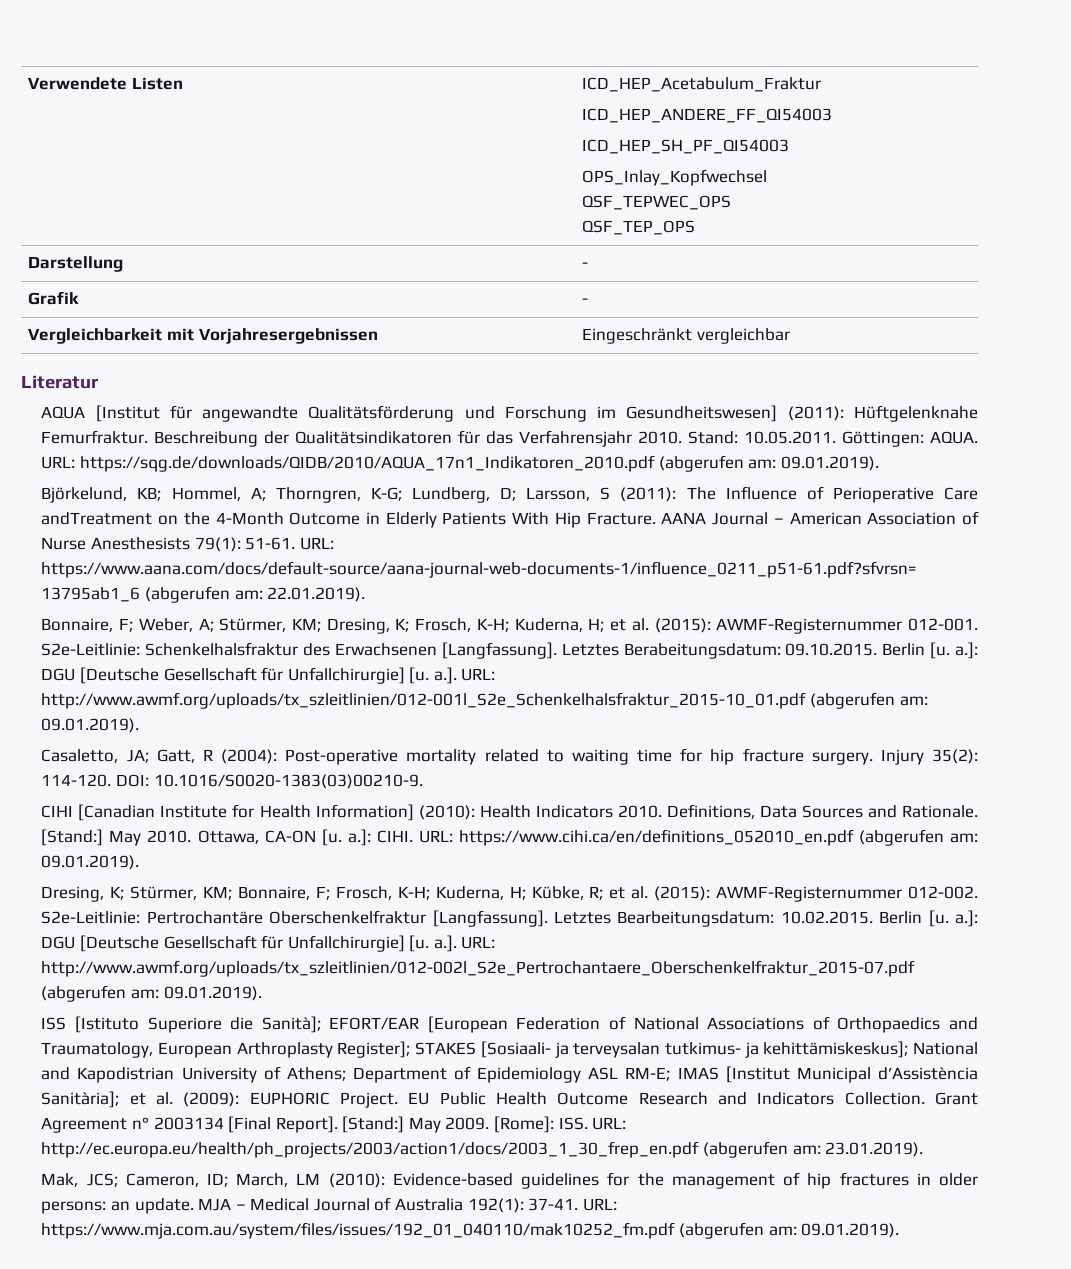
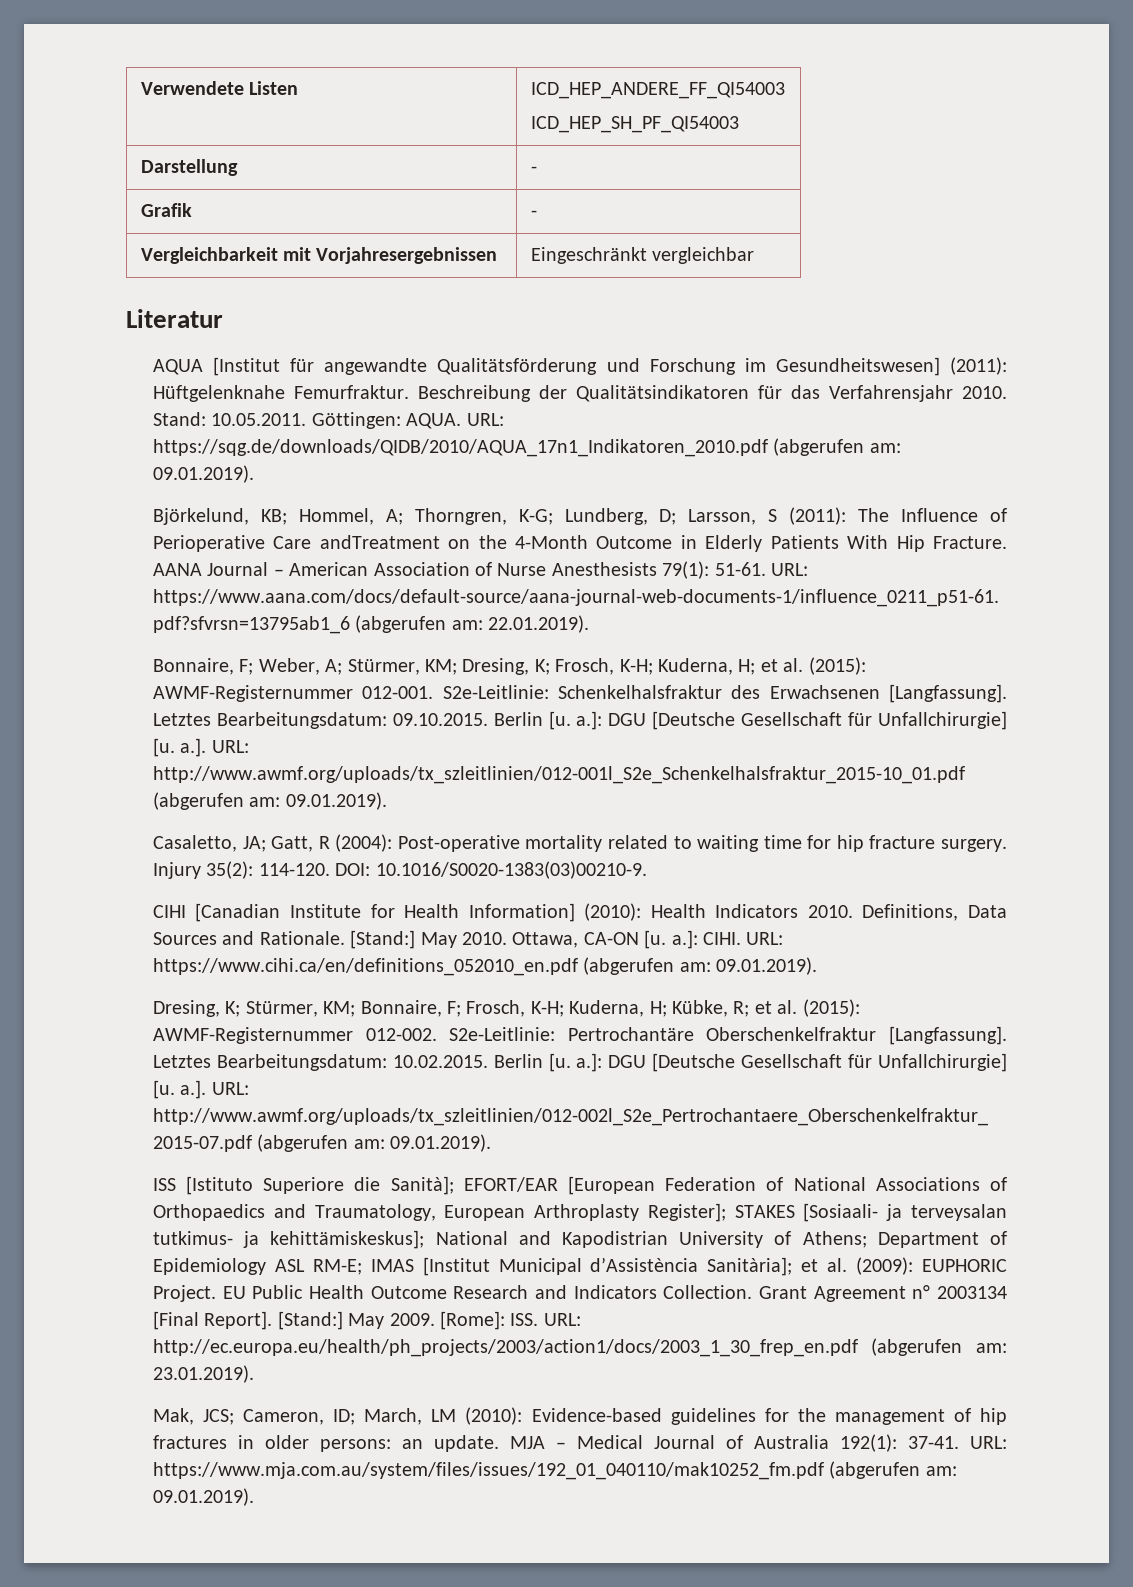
[582,77,822,92] ICD_HEP_Acetabulum_Fraktur // -> (298, 88) none
[582,169,768,186] [582,195,732,210] [582,220,696,235] // OPS_Inlay_Kopfwechsel // QSF_TEPWEC_OPS // QSF_TEP_OPS -> (739, 124) none
[623,643,781,659] Berabeitungsdatum: -> [216,712,387,729] Bearbeitungsdatum:

